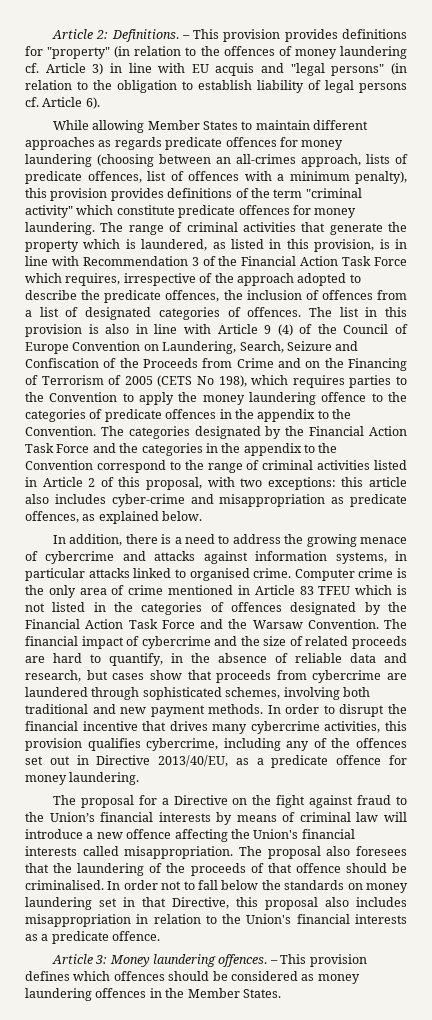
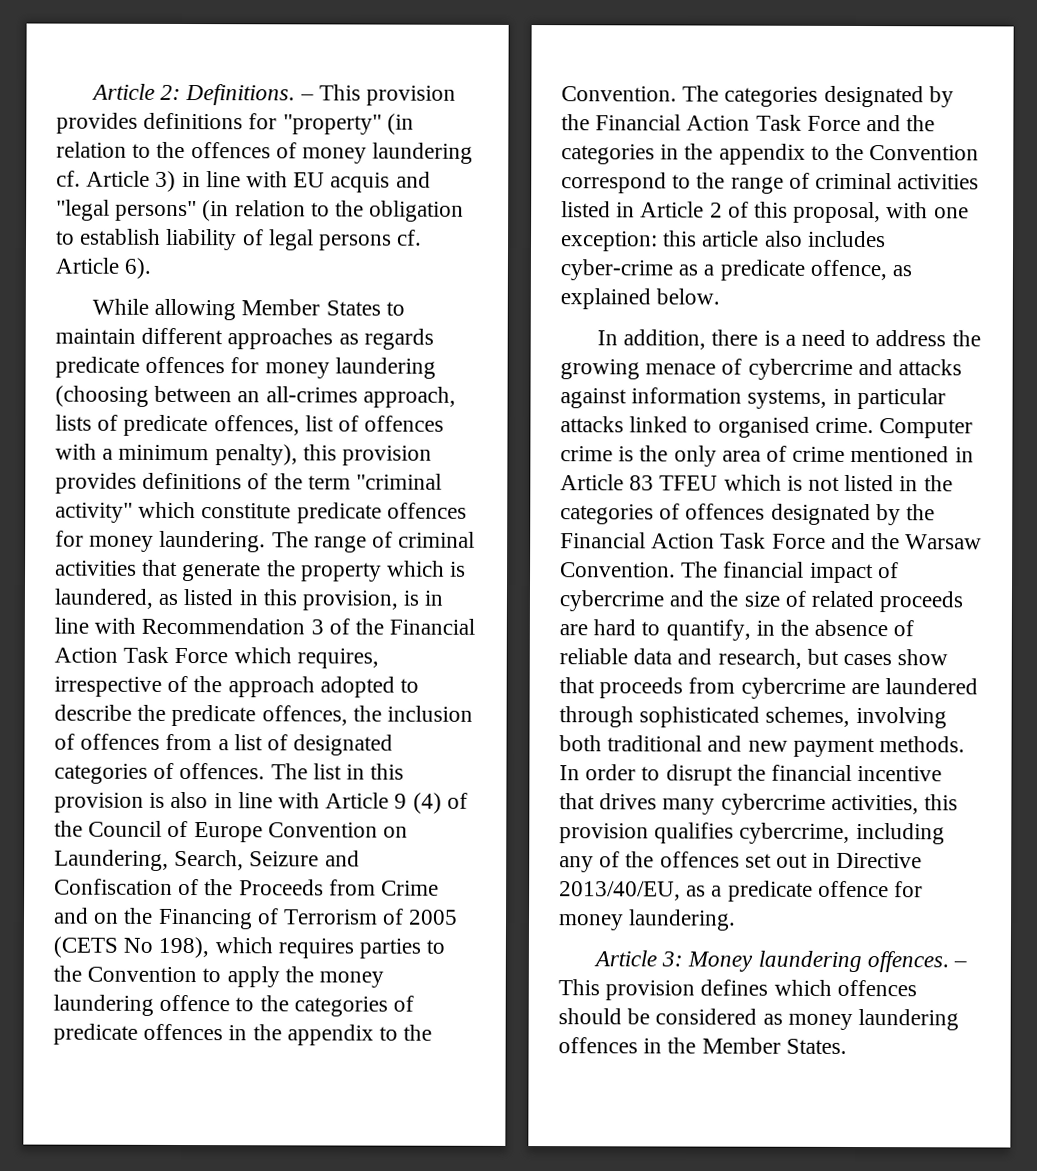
[240,477,336,490] two exceptions: -> [933,207,969,219] [560,231,658,252] one exception:
[190,494,407,507] [25,511,79,523] and misappropriation as predicate offences, -> [678,259,887,281] as a predicate offence,
[52,795,407,808] [25,812,407,825] [25,829,355,842] [25,846,407,859] [25,863,408,876] [25,880,408,893] [25,897,407,910] [25,914,407,927] [25,931,161,944] // The proposal for a Directive on the fight against fraud to the Union’s financial interests by means of criminal law will introduce a new offence affecting the Union's financial interests called misappropriation. The proposal also foresees that the laundering of the proceeds of that offence should be criminalised. In order not to fall below the standards on money laundering set in that Directive, this proposal also includes misappropriation in relation to the Union's financial interests as a predicate offence. -> (737, 920) none

